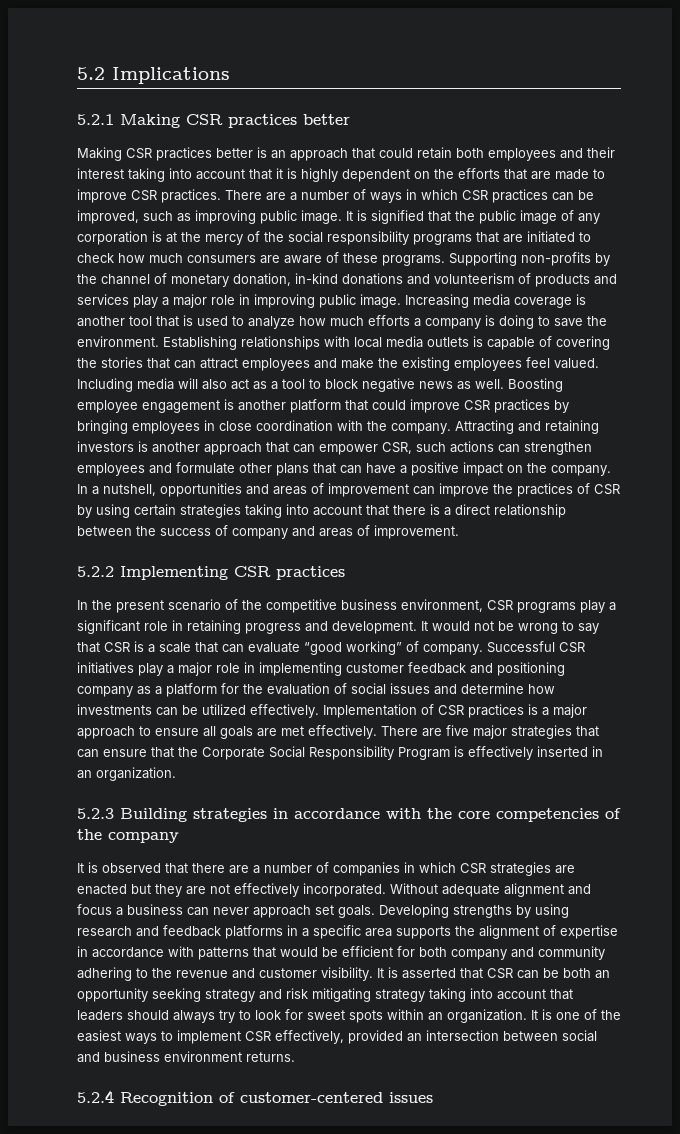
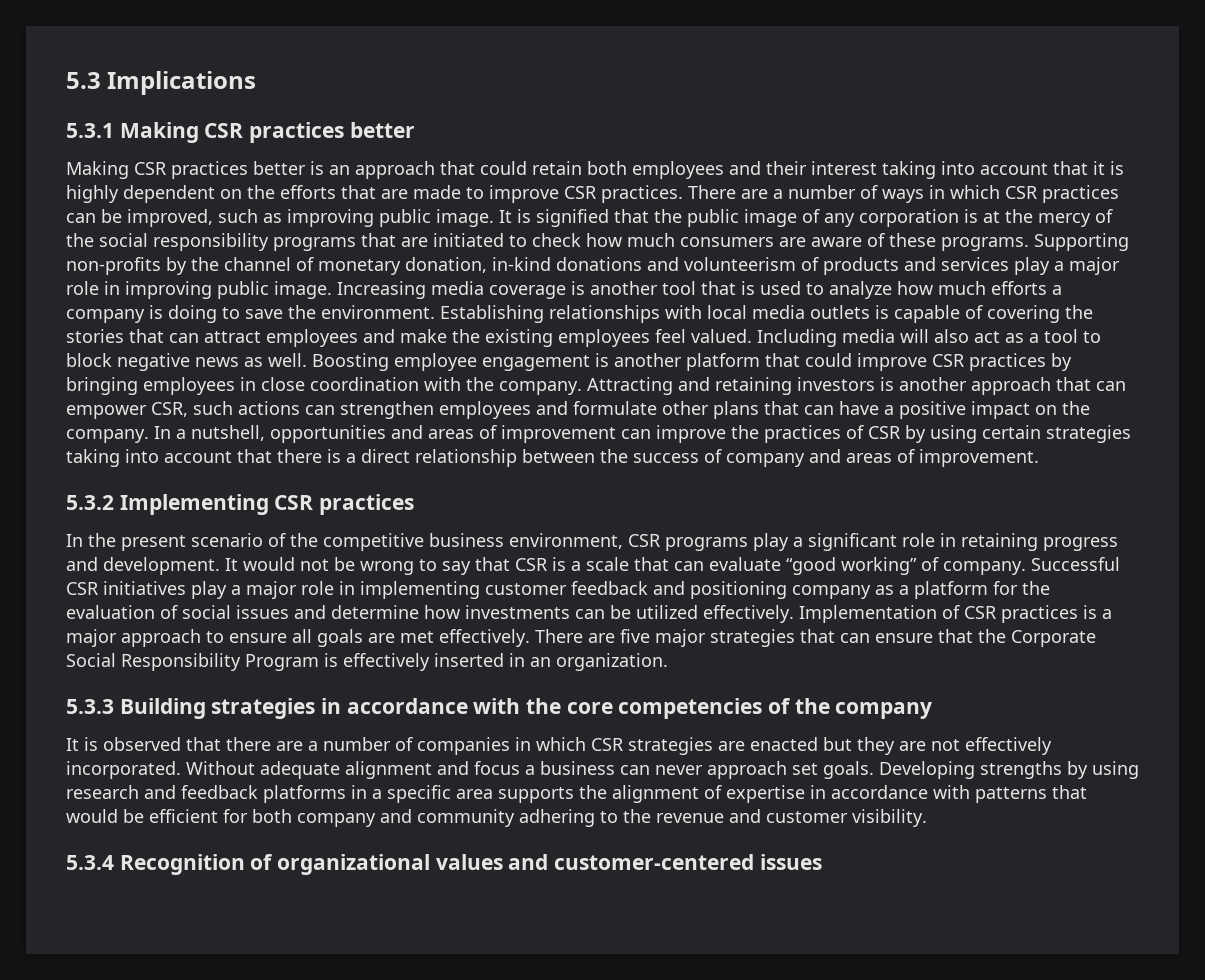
[77,67,105,80] 5.2 -> [66,72,101,89] 5.3
[77,114,114,125] 5.2.1 -> [66,123,114,138] 5.3.1
[77,566,114,577] 5.2.2 -> [66,495,114,510] 5.3.2
[77,808,114,819] 5.2.3 -> [66,699,114,714] 5.3.3
[377,967,610,979] [77,988,573,1002] [77,1009,621,1023] [77,1030,597,1044] [77,1051,295,1063] [77,1090,235,1106] It is asserted that CSR can be both an opportunity seeking strategy and risk mitigating strategy taking into account that leaders should always try to look for sweet spots within an organization. It is one of the easiest ways to implement CSR effectively, provided an intersection between social and business environment returns. // 5.2.4 Recognition of -> [66,854,549,875] // 5.3.4 Recognition of organizational values and

